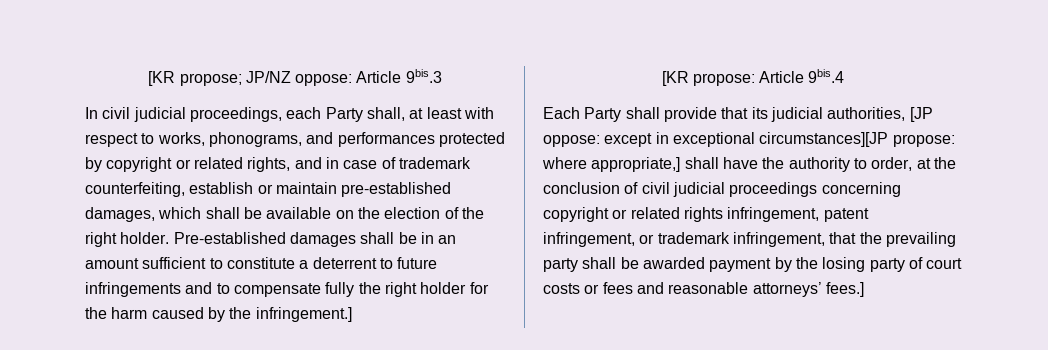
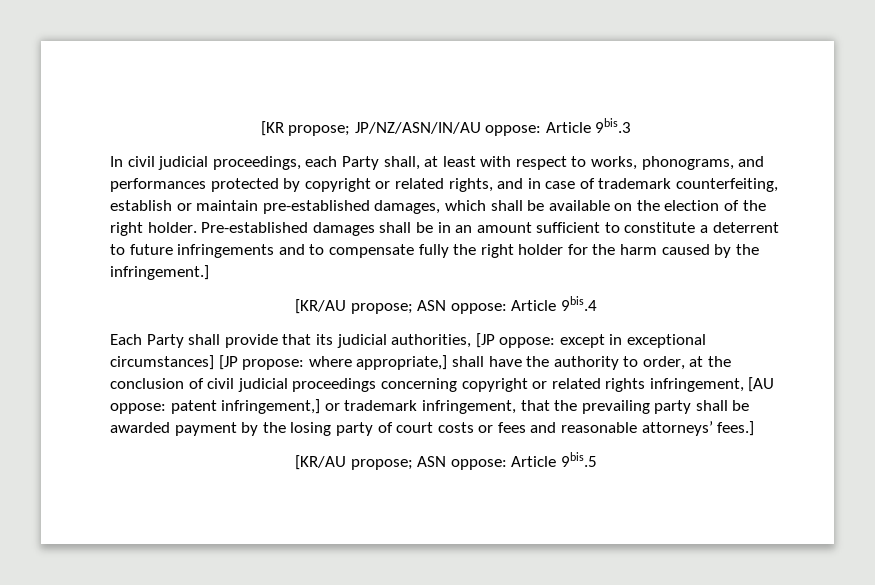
[245,71,291,83] JP/NZ -> [354,122,481,134] JP/NZ/ASN/IN/AU
[661,71,755,86] [KR propose: -> [295,299,507,314] [KR/AU propose; ASN oppose:
[759,132,889,147] circumstances][JP -> [110,355,238,370] circumstances] [JP
[823,208,869,222] [543,232,635,247] patent infringement, -> [748,377,775,392] [110,399,321,414] [AU oppose: patent infringement,]
(864, 289) none -> [295,452,597,470] // [KR/AU propose; ASN oppose: Article 9bis.5

